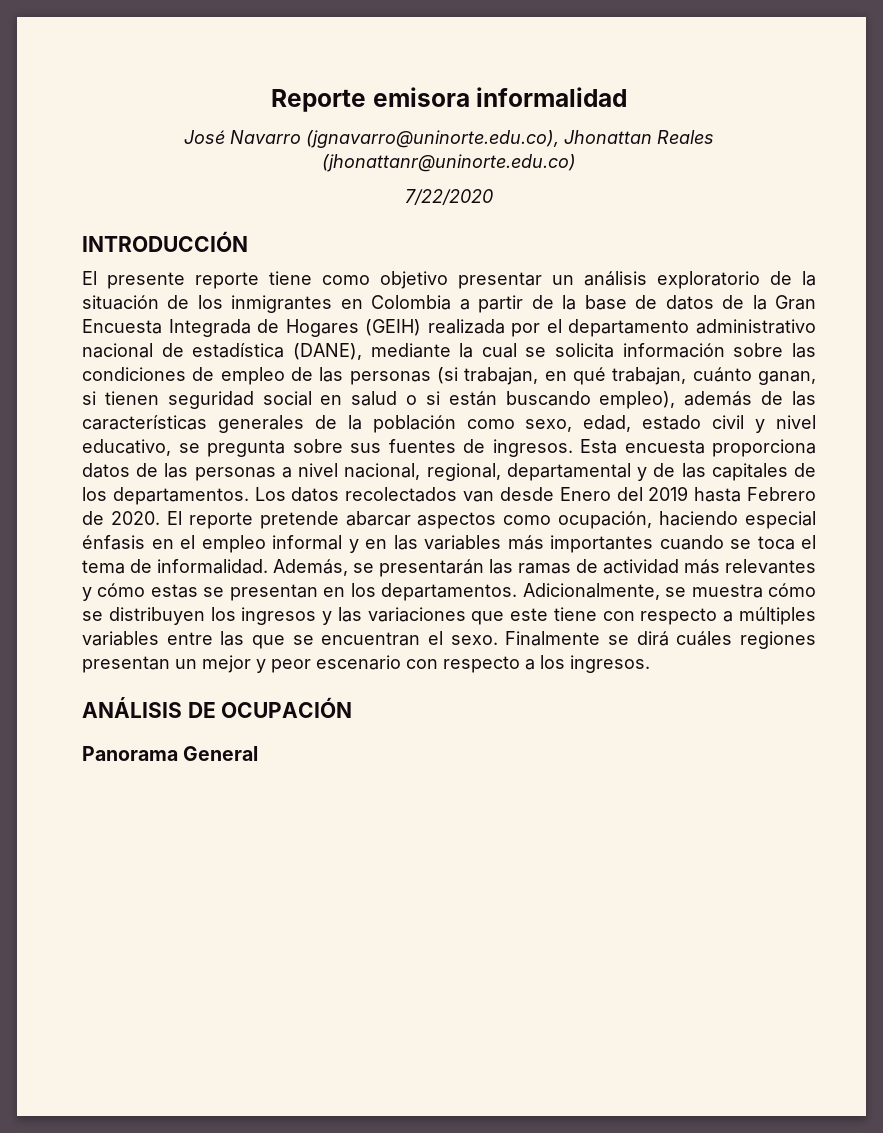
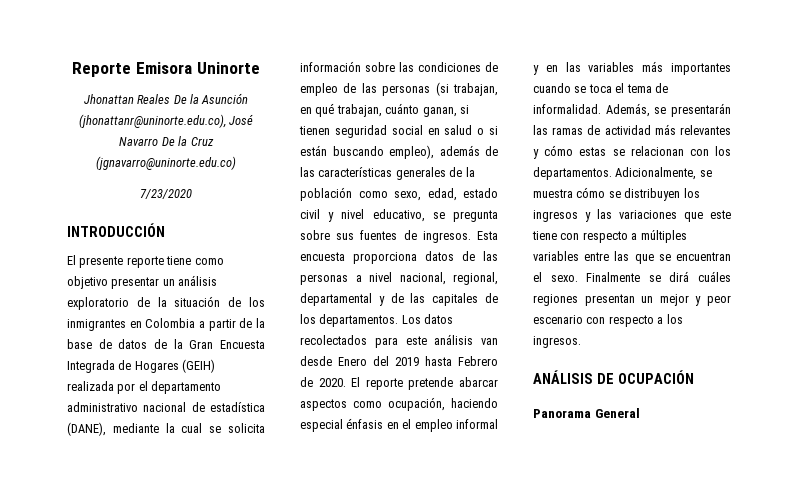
[372,87,628,107] [184,130,714,148] [322,154,576,172] [405,189,494,205] emisora informalidad // José Navarro (jgnavarro@uninorte.edu.co), Jhonattan Reales (jhonattanr@uninorte.edu.co) // 7/22/2020 -> [136,62,260,74] [83,93,249,104] [78,114,254,128] [119,136,214,146] [96,156,236,170] [140,189,192,199] Emisora Uninorte // Jhonattan Reales De la Asunción (jhonattanr@uninorte.edu.co), José Navarro De la Cruz (jgnavarro@uninorte.edu.co) // 7/23/2020
(458, 494) none -> [374,334,474,348] para este análisis
[229,584,346,601] presentan en -> [630,146,709,156] relacionan con

